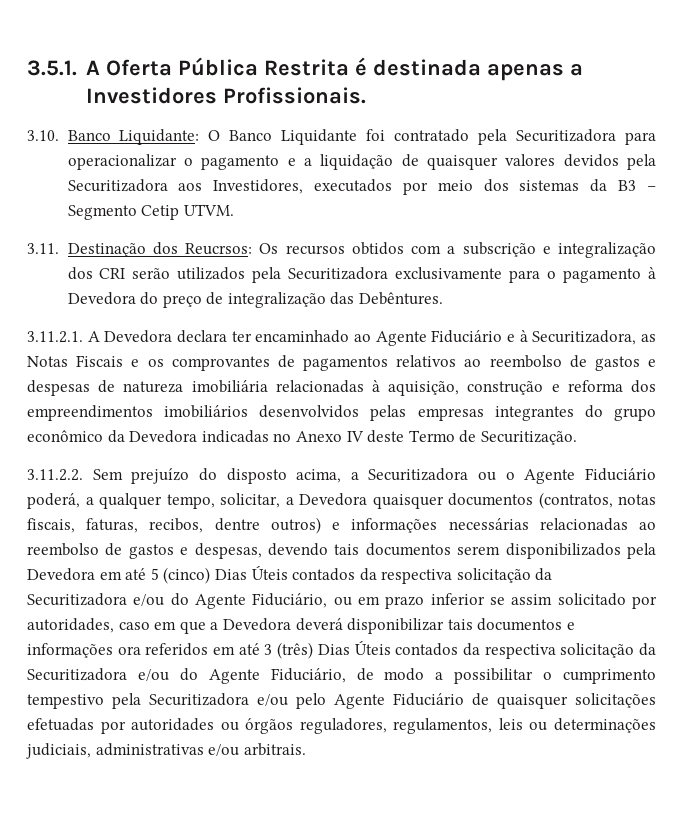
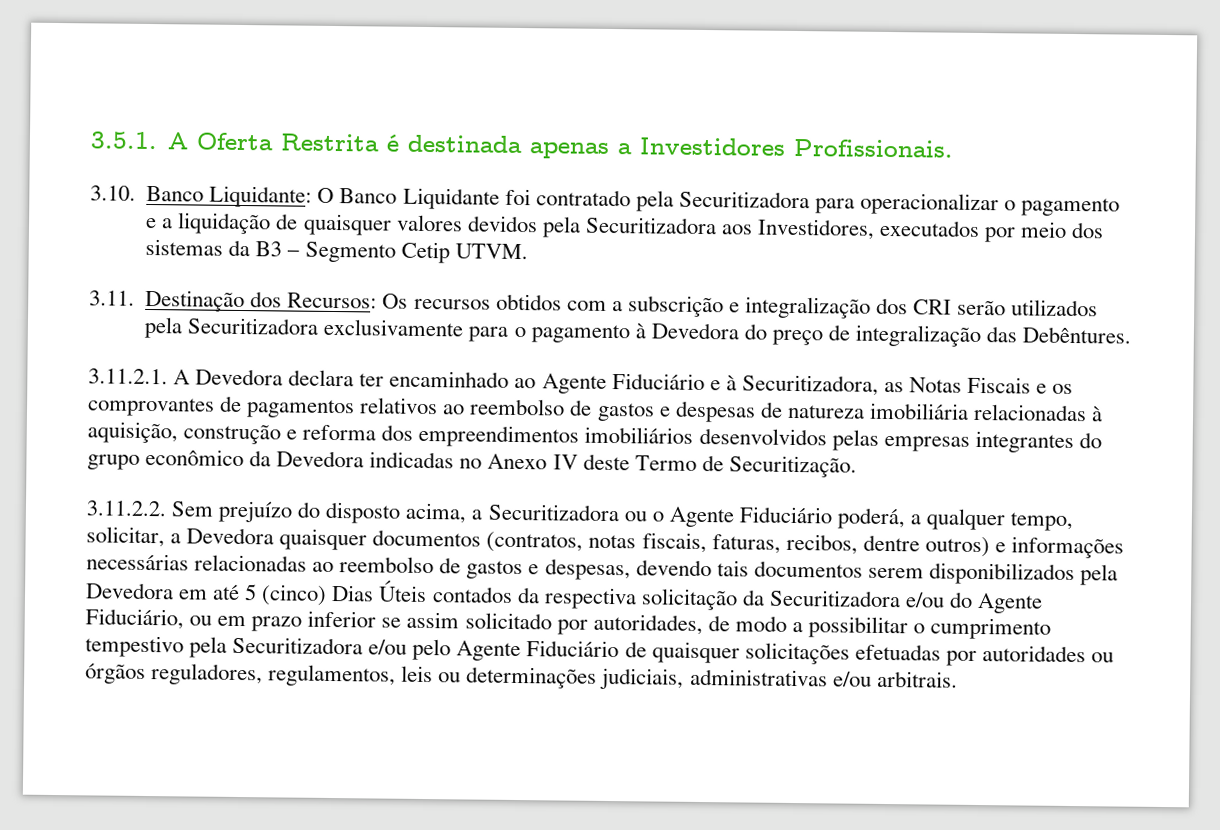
[177,57,258,76] Pública -> (275, 141) none
[185,243,252,255] Reucrsos: -> [287,292,378,309] Recursos:
[118,618,575,634] [27,640,656,659] [27,668,346,684] caso em que a Devedora deverá disponibilizar tais documentos e informações ora referidos em até 3 (três) Dias Úteis contados da respectiva solicitação da Securitizadora e/ou do Agente Fiduciário, -> (703, 624) none

